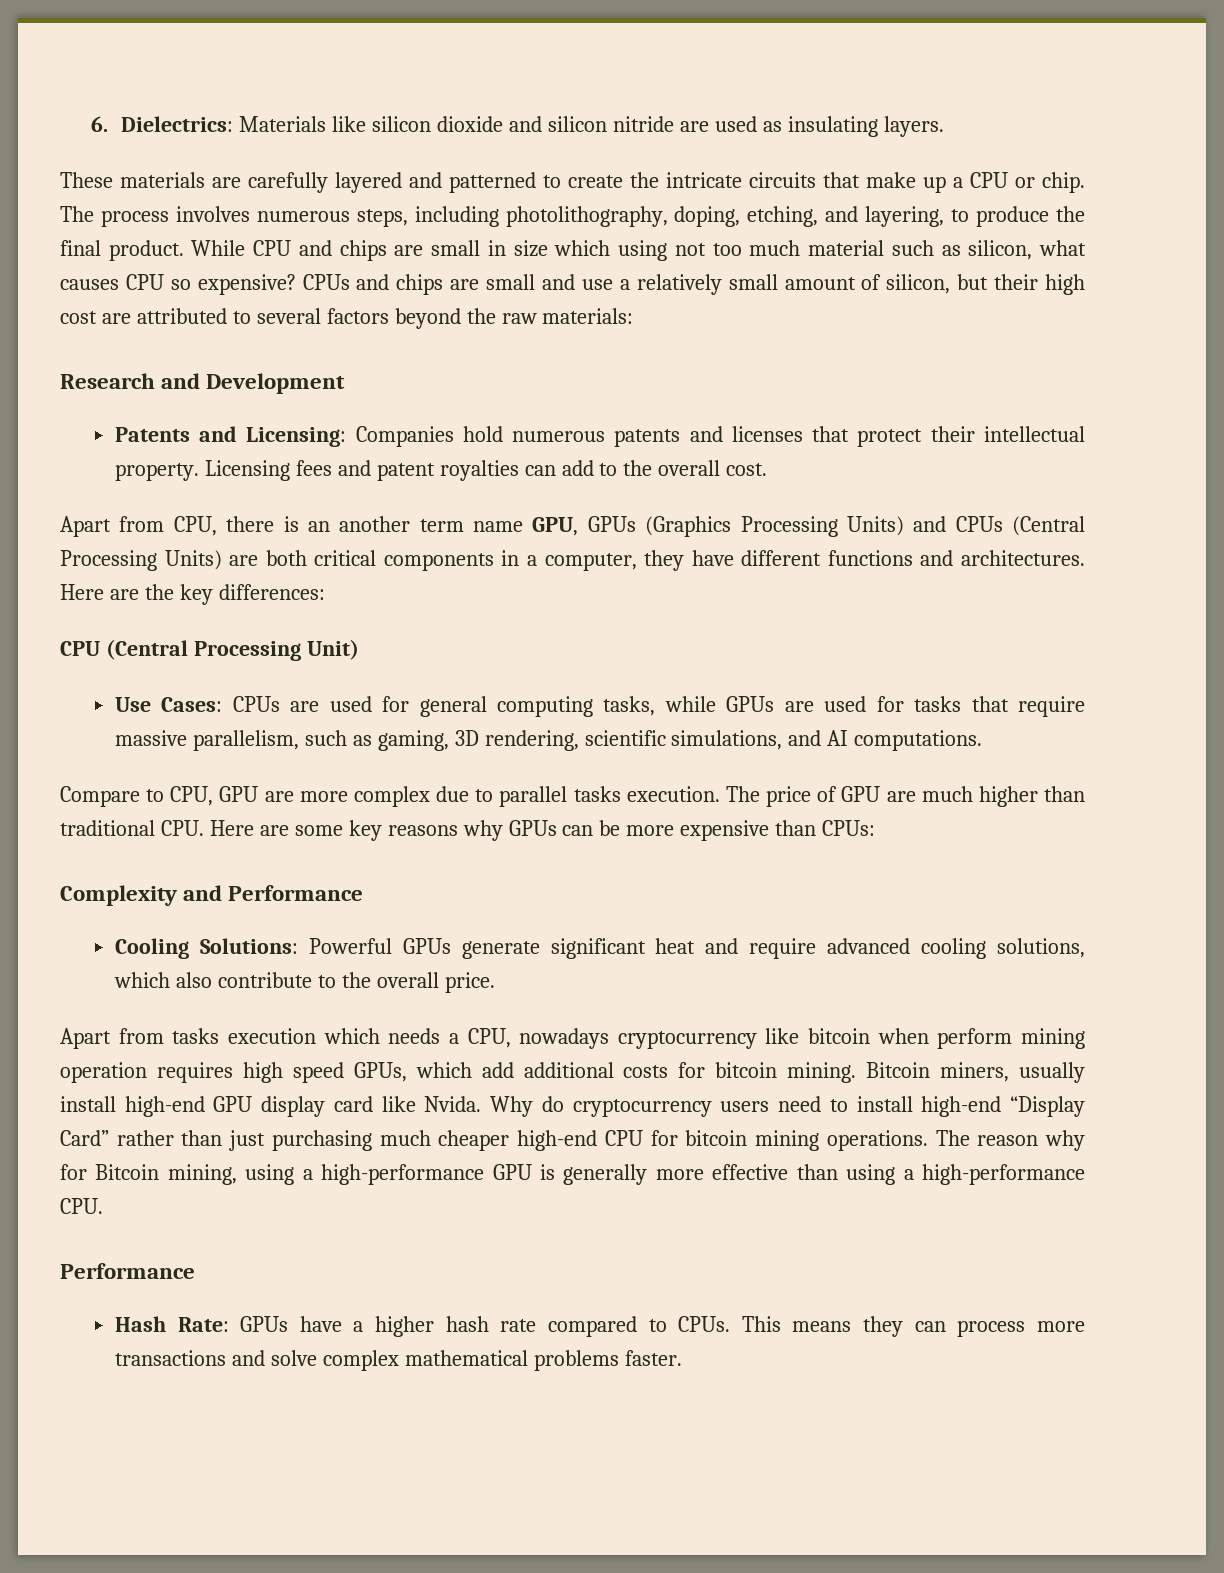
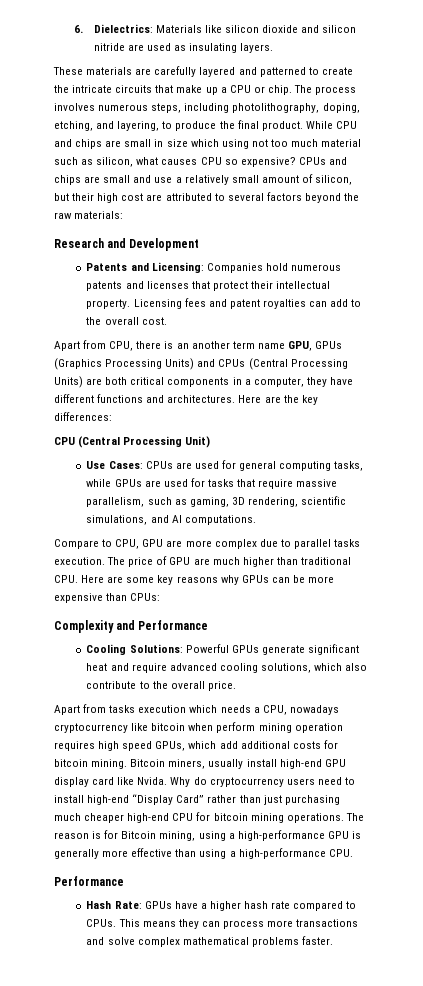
[1045,1130,1086,1151] why -> [92,831,102,839] is

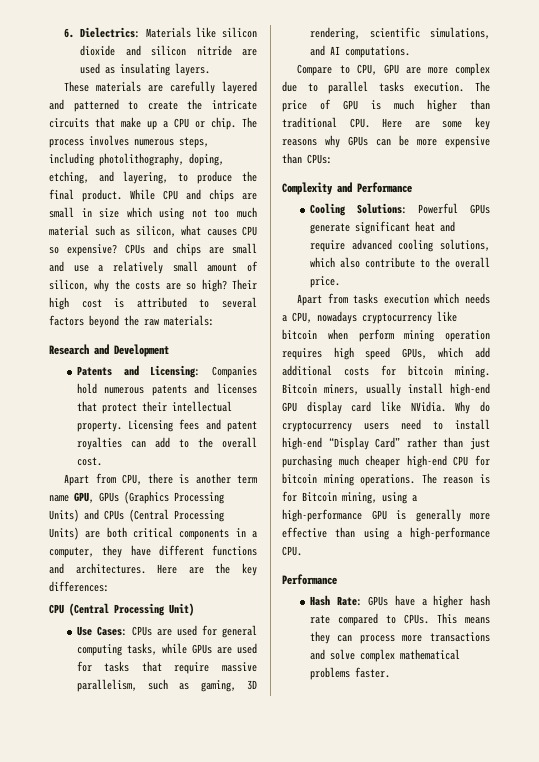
[54,193,95,201] but their -> [94,279,257,292] why the costs are so high? Their
[146,194,163,201] are -> [114,298,125,308] is
[176,343,189,349] an -> (190, 479) none
[193,558,210,565] are -> [371,100,381,110] is
[137,777,168,785] Nvida. -> [410,401,446,412] NVidia.

